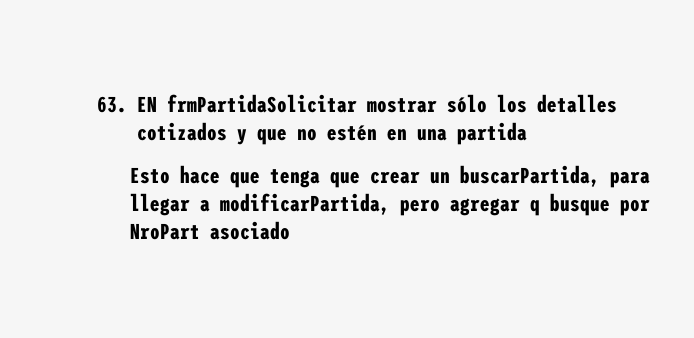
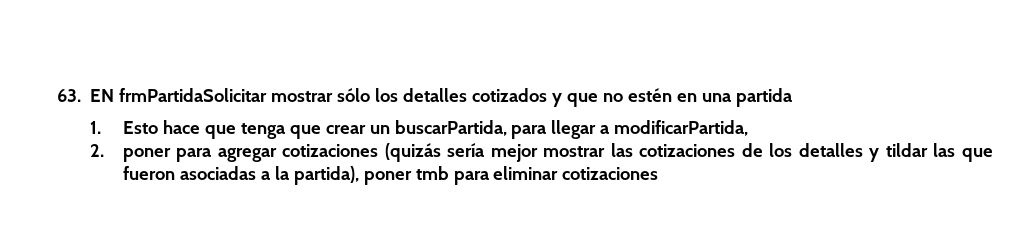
(528, 133) none -> [89,121,101,134] 1.
[400,193,651,216] [130,221,291,240] pero agregar q busque por NroPart asociado -> [89,143,994,162] [122,166,659,185] // 2. poner para agregar cotizaciones (quizás sería mejor mostrar las cotizaciones de los detalles y tildar las que fueron asociadas a la partida), poner tmb para eliminar cotizaciones

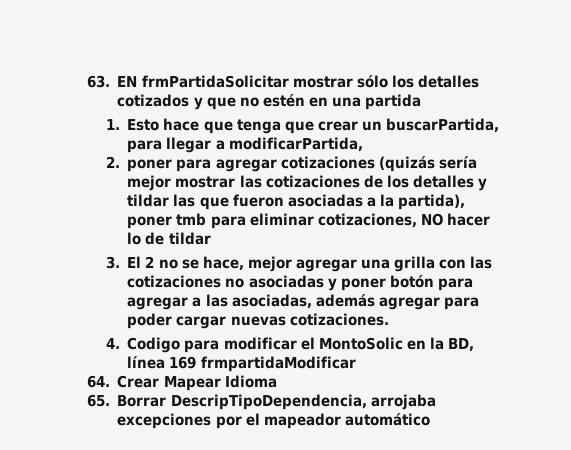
[562,167,659,180] cotizaciones -> [317,213,490,228] [127,232,211,245] [105,256,492,272] [127,275,473,291] [127,294,479,310] [127,313,389,329] [105,337,474,353] [127,356,356,372] [86,375,277,391] [86,394,436,410] [117,413,430,429] cotizaciones, NO hacer lo de tildar // 3. El 2 no se hace, mejor agregar una grilla con las cotizaciones no asociadas y poner botón para agregar a las asociadas, además agregar para poder cargar nuevas cotizaciones. // 4. Codigo para modificar el MontoSolic en la BD, línea 169 frmpartidaModificar // 64. Crear Mapear Idioma // 65. Borrar DescripTipoDependencia, arrojaba excepciones por el mapeador automático

